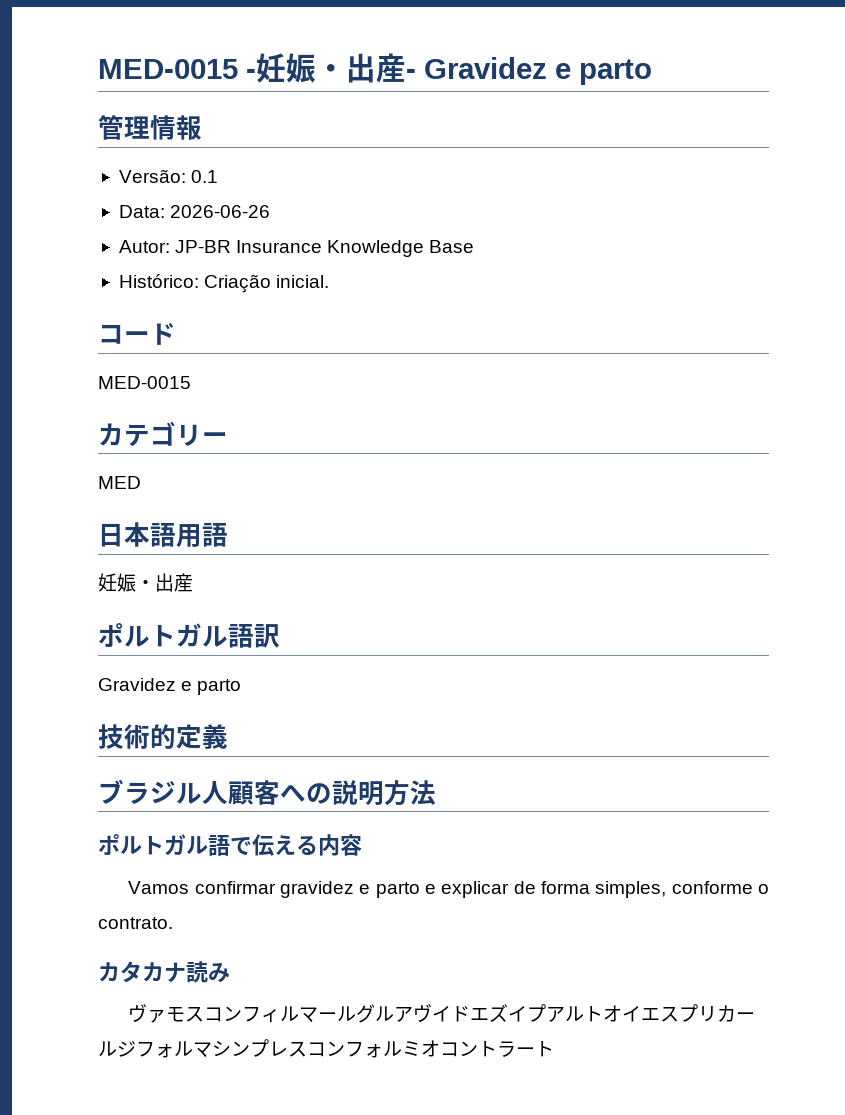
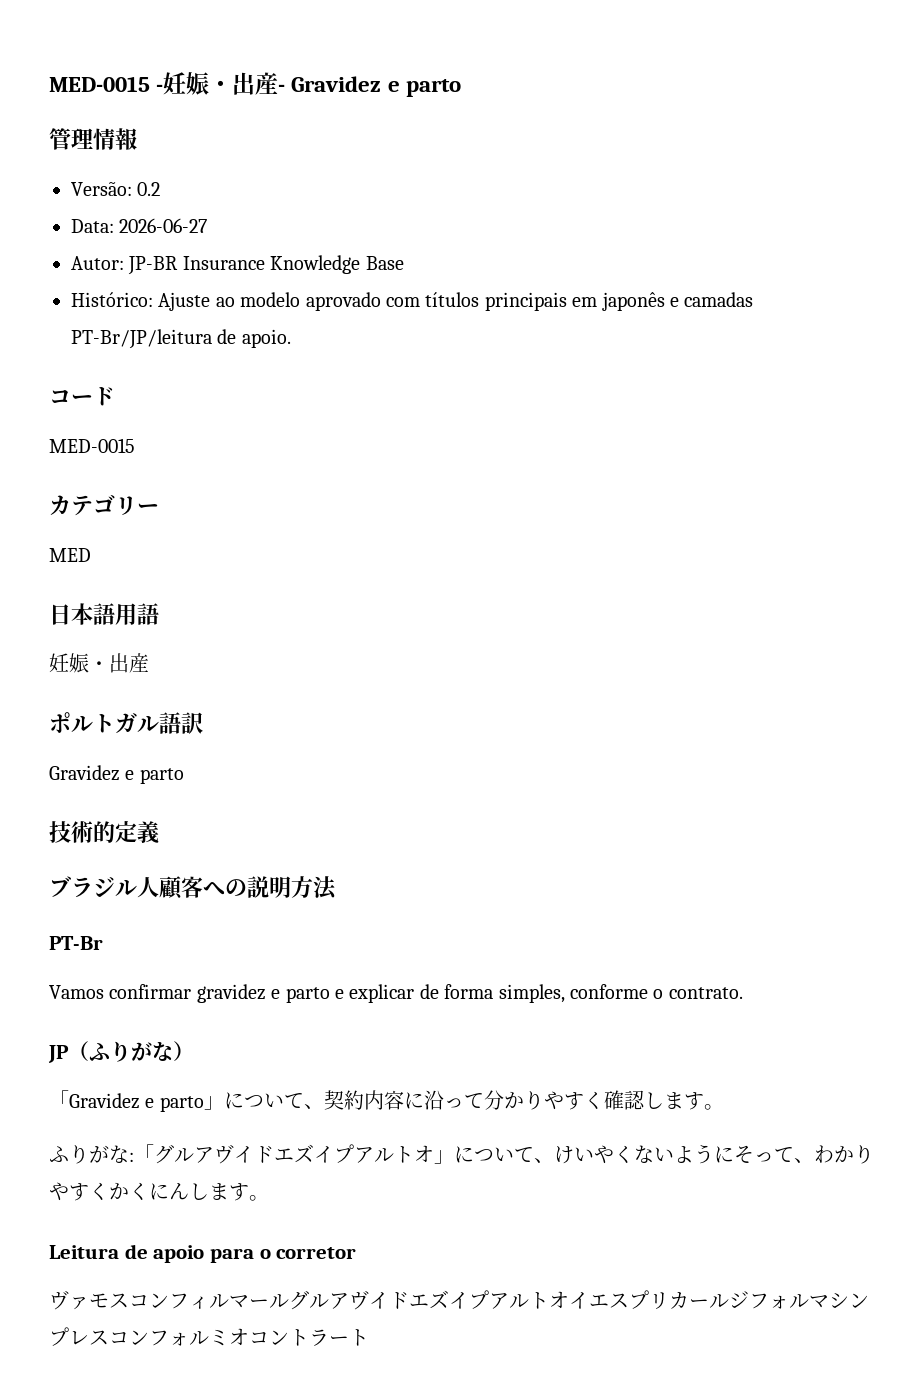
[191,170,219,183] 0.1 -> [137,182,161,196] 0.2
[170,205,271,218] 2026-06-26 -> [119,218,208,233] 2026-06-27
[204,274,330,293] Criação inicial. -> [158,292,754,311] [71,329,291,349] Ajuste ao modelo aprovado com títulos principais em japonês e camadas PT-Br/JP/leitura de apoio.
[98,834,362,856] ポルトガル語で伝える内容 -> [49,936,103,950] PT-Br
[98,961,230,983] カタカナ読み -> [48,1041,194,1063] [49,1090,724,1112] [49,1144,874,1164] [49,1182,269,1201] [49,1244,357,1263] JP（ふりがな） // 「Gravidez e parto」について、契約内容に沿って分かりやすく確認します。 // ふりがな:「グルアヴイドエズイプアルトオ」について、けいやくないようにそって、わかりやすくかくにんします。 // Leitura de apoio para o corretor

